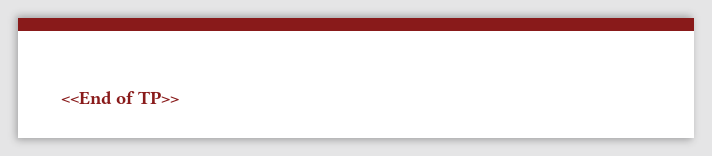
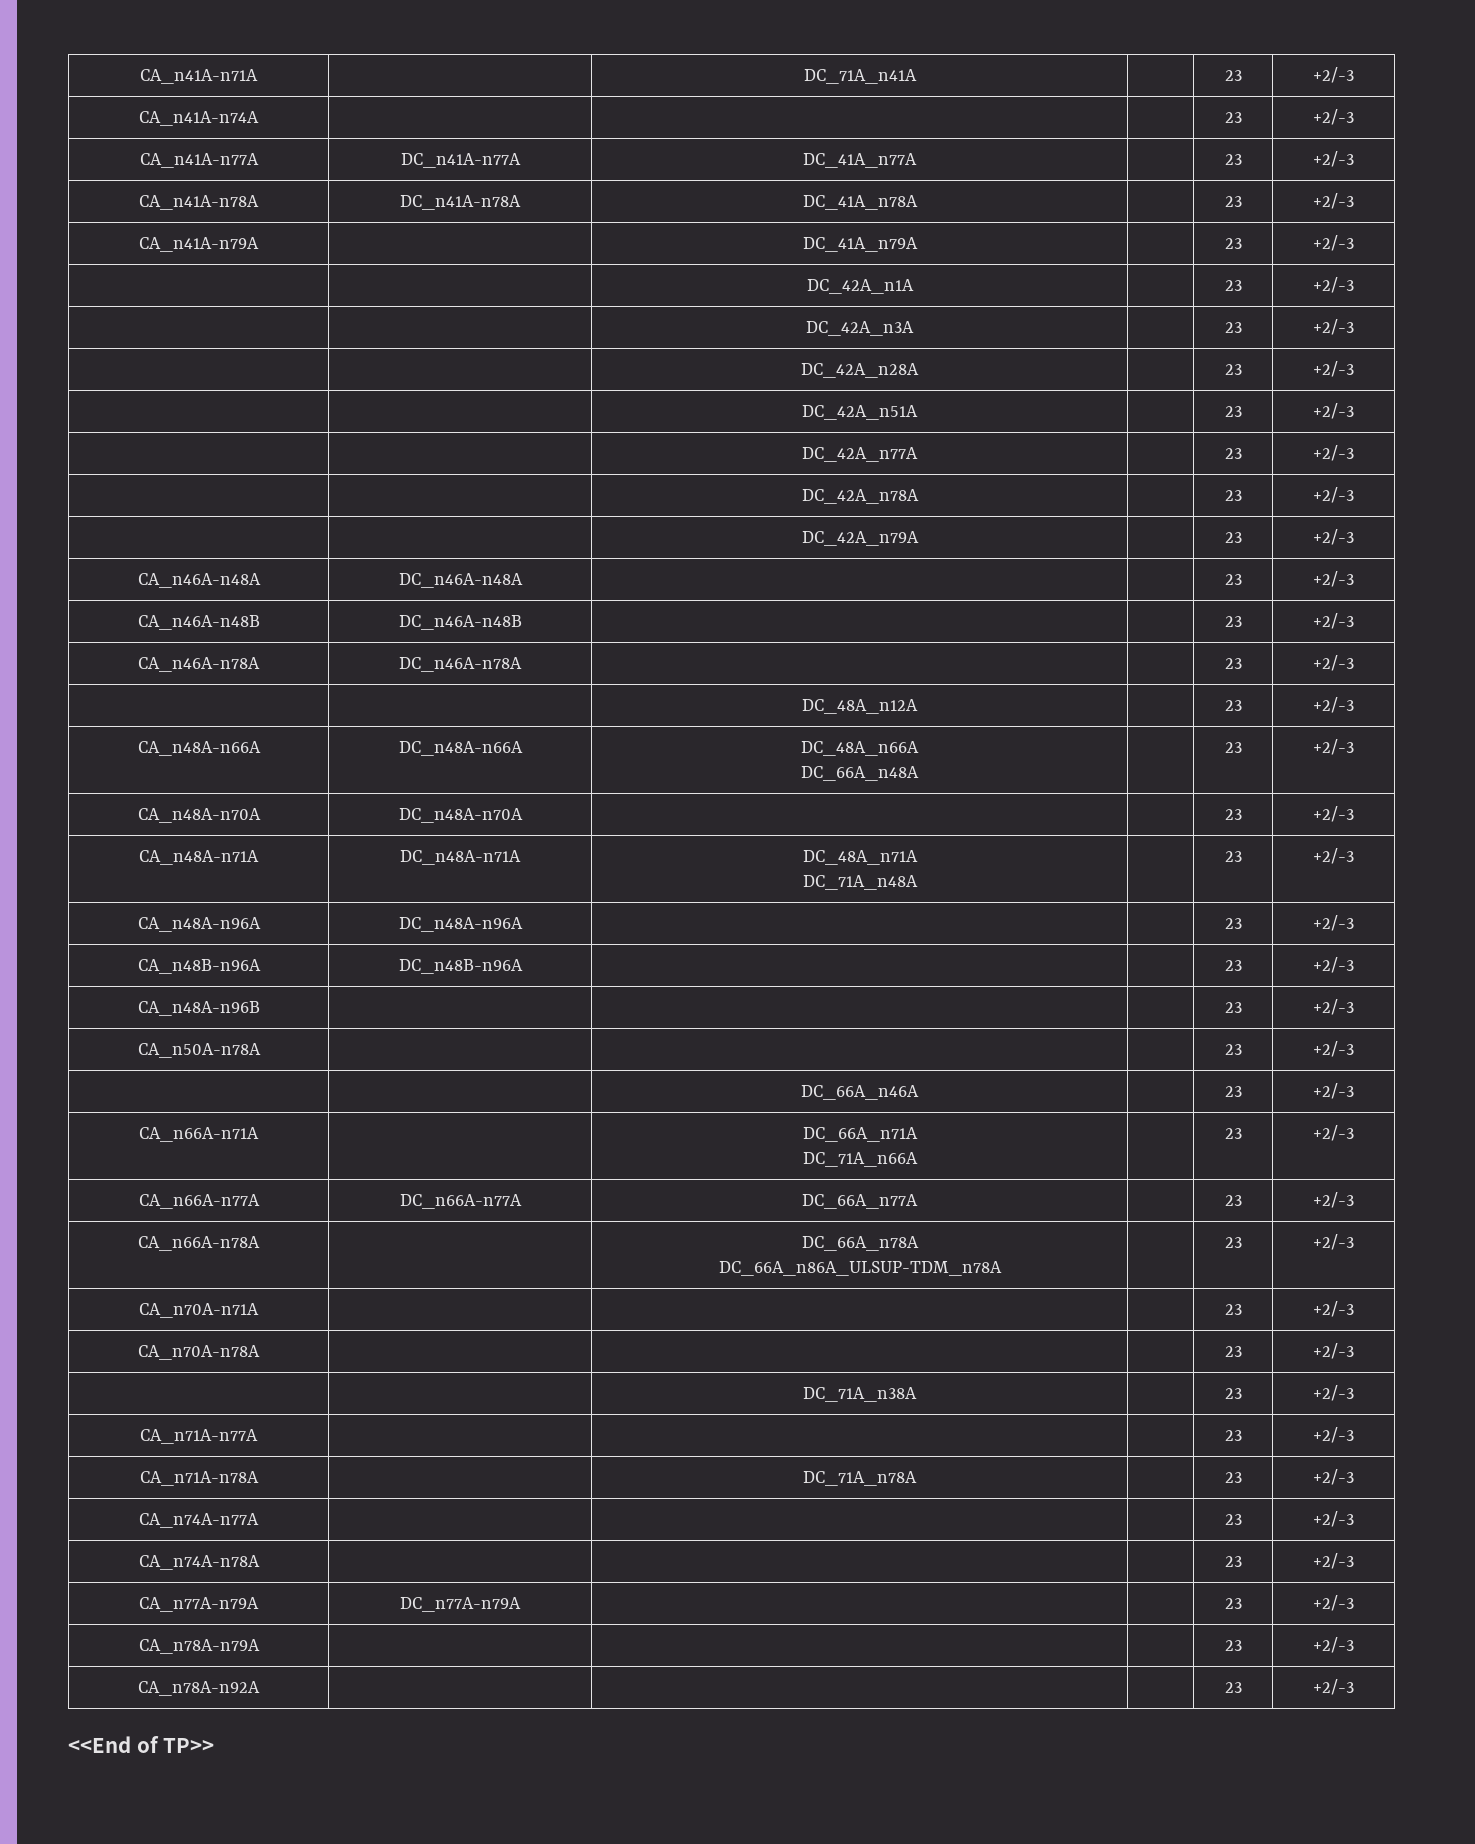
(61, 98) none -> [140,69,258,84] [803,69,917,84] [1224,70,1242,81] [1313,67,1354,83] [139,111,259,126] [1224,112,1242,123] [1313,109,1354,125] [139,153,259,168] [400,153,521,168] [802,153,917,168] [1224,154,1242,165] [1313,151,1354,167] [139,195,259,210] [400,195,521,210] [802,195,918,210] [1224,196,1242,207] [1313,193,1354,209] [139,237,259,252] [802,237,918,252] [1224,238,1242,249] [1313,235,1354,251] [806,279,914,294] [1224,280,1242,291] [1313,277,1354,293] [805,321,914,336] [1224,322,1242,333] [1313,319,1354,335] [800,363,919,378] [1224,364,1242,375] [1313,361,1354,377] [801,405,918,420] [1224,406,1242,417] [1313,403,1354,419] [801,447,918,462] [1224,448,1242,459] [1313,445,1354,461] [801,489,919,504] [1224,490,1242,501] [1313,487,1354,503] [801,531,919,546] [1224,532,1242,543] [1313,529,1354,545] [137,573,261,588] [398,573,523,588] [1224,574,1242,585] [1313,571,1354,587] [137,615,260,630] [398,615,522,630] [1224,616,1242,627] [1313,613,1354,629] [138,657,260,672] [399,657,522,672] [1224,658,1242,669] [1313,655,1354,671] [801,699,918,714] [1224,700,1242,711] [1313,697,1354,713] [137,741,261,756] [398,741,523,756] [800,741,919,756] [800,766,919,781] [1224,742,1242,753] [1313,739,1354,755] [137,808,261,823] [398,808,523,823] [1224,809,1242,820] [1313,806,1354,822] [139,850,259,865] [400,850,521,865] [802,850,918,865] [802,875,918,890] [1224,851,1242,862] [1313,848,1354,864] [137,917,261,932] [398,917,523,932] [1224,918,1242,929] [1313,915,1354,931] [137,959,261,974] [398,959,523,974] [1224,960,1242,971] [1313,957,1354,973] [137,1001,260,1016] [1224,1002,1242,1013] [1313,999,1354,1015] [137,1043,261,1058] [1224,1044,1242,1055] [1313,1041,1354,1057] [800,1085,919,1100] [1224,1086,1242,1097] [1313,1083,1354,1099] [139,1127,259,1142] [802,1127,918,1142] [802,1152,918,1167] [1224,1128,1242,1139] [1313,1125,1354,1141] [138,1194,260,1209] [399,1194,522,1209] [801,1194,918,1209] [1224,1195,1242,1206] [1313,1192,1354,1208] [138,1236,260,1251] [801,1236,919,1251] [718,1261,1002,1276] [1224,1237,1242,1248] [1313,1234,1354,1250] [139,1303,259,1318] [1224,1304,1242,1315] [1313,1301,1354,1317] [138,1345,260,1360] [1224,1346,1242,1357] [1313,1343,1354,1359] [802,1387,917,1402] [1224,1388,1242,1399] [1313,1385,1354,1401] [140,1429,258,1444] [1224,1430,1242,1441] [1313,1427,1354,1443] [139,1471,259,1486] [802,1471,917,1486] [1224,1472,1242,1483] [1313,1469,1354,1485] [139,1513,259,1528] [1224,1514,1242,1525] [1313,1511,1354,1527] [138,1555,260,1570] [1224,1556,1242,1567] [1313,1553,1354,1569] [139,1597,259,1612] [400,1597,521,1612] [1224,1598,1242,1609] [1313,1595,1354,1611] [138,1639,260,1654] [1224,1640,1242,1651] [1313,1637,1354,1653] [138,1681,260,1696] [1224,1682,1242,1693] [1313,1679,1354,1695] CA_n41A-n71A | | DC_71A_n41A | | 23 | +2/-3 // CA_n41A-n74A | | | | 23 | +2/-3 // CA_n41A-n77A | DC_n41A-n77A | DC_41A_n77A | | 23 | +2/-3 // CA_n41A-n78A | DC_n41A-n78A | DC_41A_n78A | | 23 | +2/-3 // CA_n41A-n79A | | DC_41A_n79A | | 23 | +2/-3 // | | DC_42A_n1A | | 23 | +2/-3 // | | DC_42A_n3A | | 23 | +2/-3 // | | DC_42A_n28A | | 23 | +2/-3 // | | DC_42A_n51A | | 23 | +2/-3 // | | DC_42A_n77A | | 23 | +2/-3 // | | DC_42A_n78A | | 23 | +2/-3 // | | DC_42A_n79A | | 23 | +2/-3 // CA_n46A-n48A | DC_n46A-n48A | | | 23 | +2/-3 // CA_n46A-n48B | DC_n46A-n48B | | | 23 | +2/-3 // CA_n46A-n78A | DC_n46A-n78A | | | 23 | +2/-3 // | | DC_48A_n12A | | 23 | +2/-3 // CA_n48A-n66A | DC_n48A-n66A | DC_48A_n66A // DC_66A_n48A | | 23 | +2/-3 // CA_n48A-n70A | DC_n48A-n70A | | | 23 | +2/-3 // CA_n48A-n71A | DC_n48A-n71A | DC_48A_n71A // DC_71A_n48A | | 23 | +2/-3 // CA_n48A-n96A | DC_n48A-n96A | | | 23 | +2/-3 // CA_n48B-n96A | DC_n48B-n96A | | | 23 | +2/-3 // CA_n48A-n96B | | | | 23 | +2/-3 // CA_n50A-n78A | | | | 23 | +2/-3 // | | DC_66A_n46A | | 23 | +2/-3 // CA_n66A-n71A | | DC_66A_n71A // DC_71A_n66A | | 23 | +2/-3 // CA_n66A-n77A | DC_n66A-n77A | DC_66A_n77A | | 23 | +2/-3 // CA_n66A-n78A | | DC_66A_n78A // DC_66A_n86A_ULSUP-TDM_n78A | | 23 | +2/-3 // CA_n70A-n71A | | | | 23 | +2/-3 // CA_n70A-n78A | | | | 23 | +2/-3 // | | DC_71A_n38A | | 23 | +2/-3 // CA_n71A-n77A | | | | 23 | +2/-3 // CA_n71A-n78A | | DC_71A_n78A | | 23 | +2/-3 // CA_n74A-n77A | | | | 23 | +2/-3 // CA_n74A-n78A | | | | 23 | +2/-3 // CA_n77A-n79A | DC_n77A-n79A | | | 23 | +2/-3 // CA_n78A-n79A | | | | 23 | +2/-3 // CA_n78A-n92A | | | | 23 | +2/-3 //

